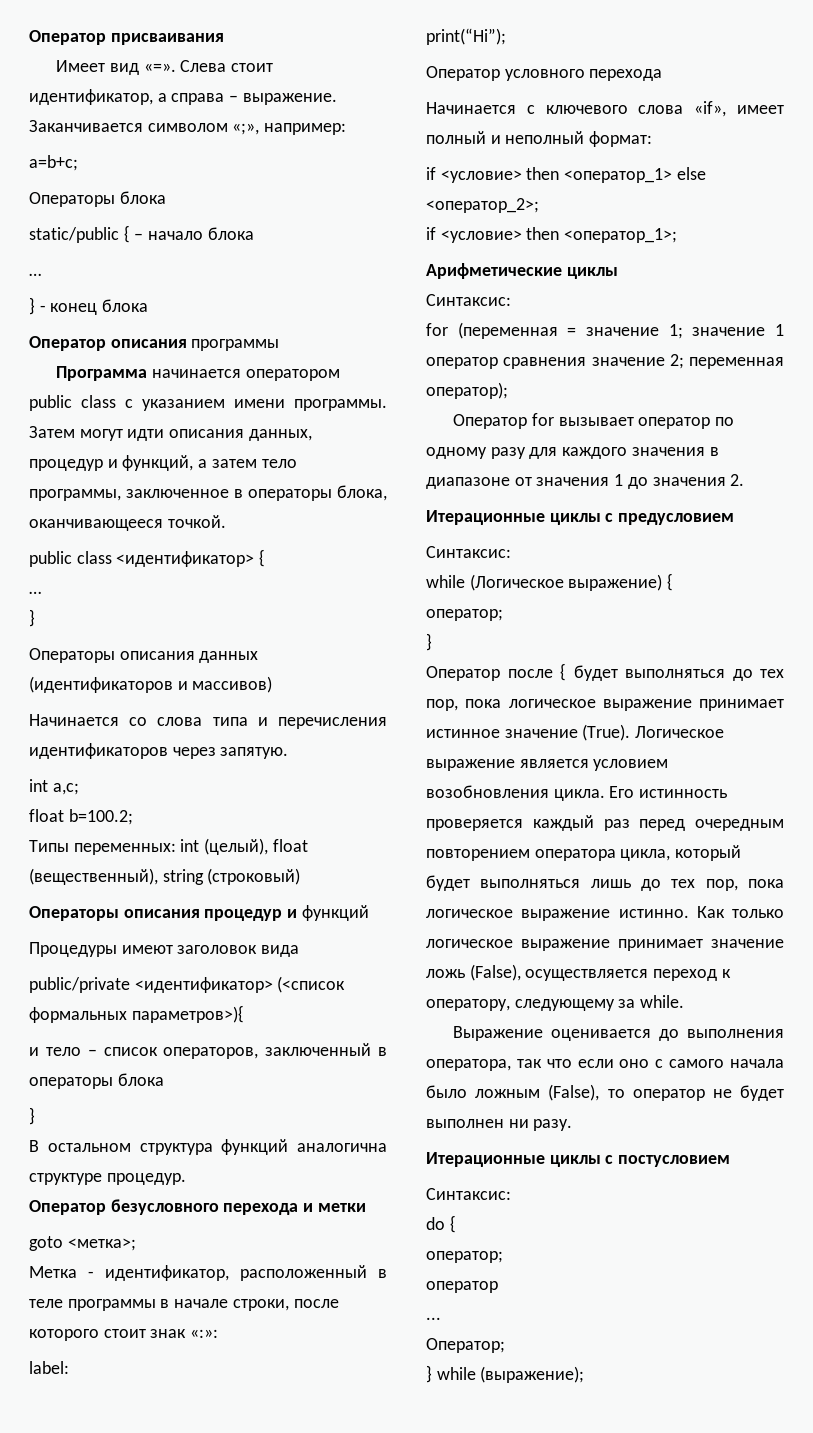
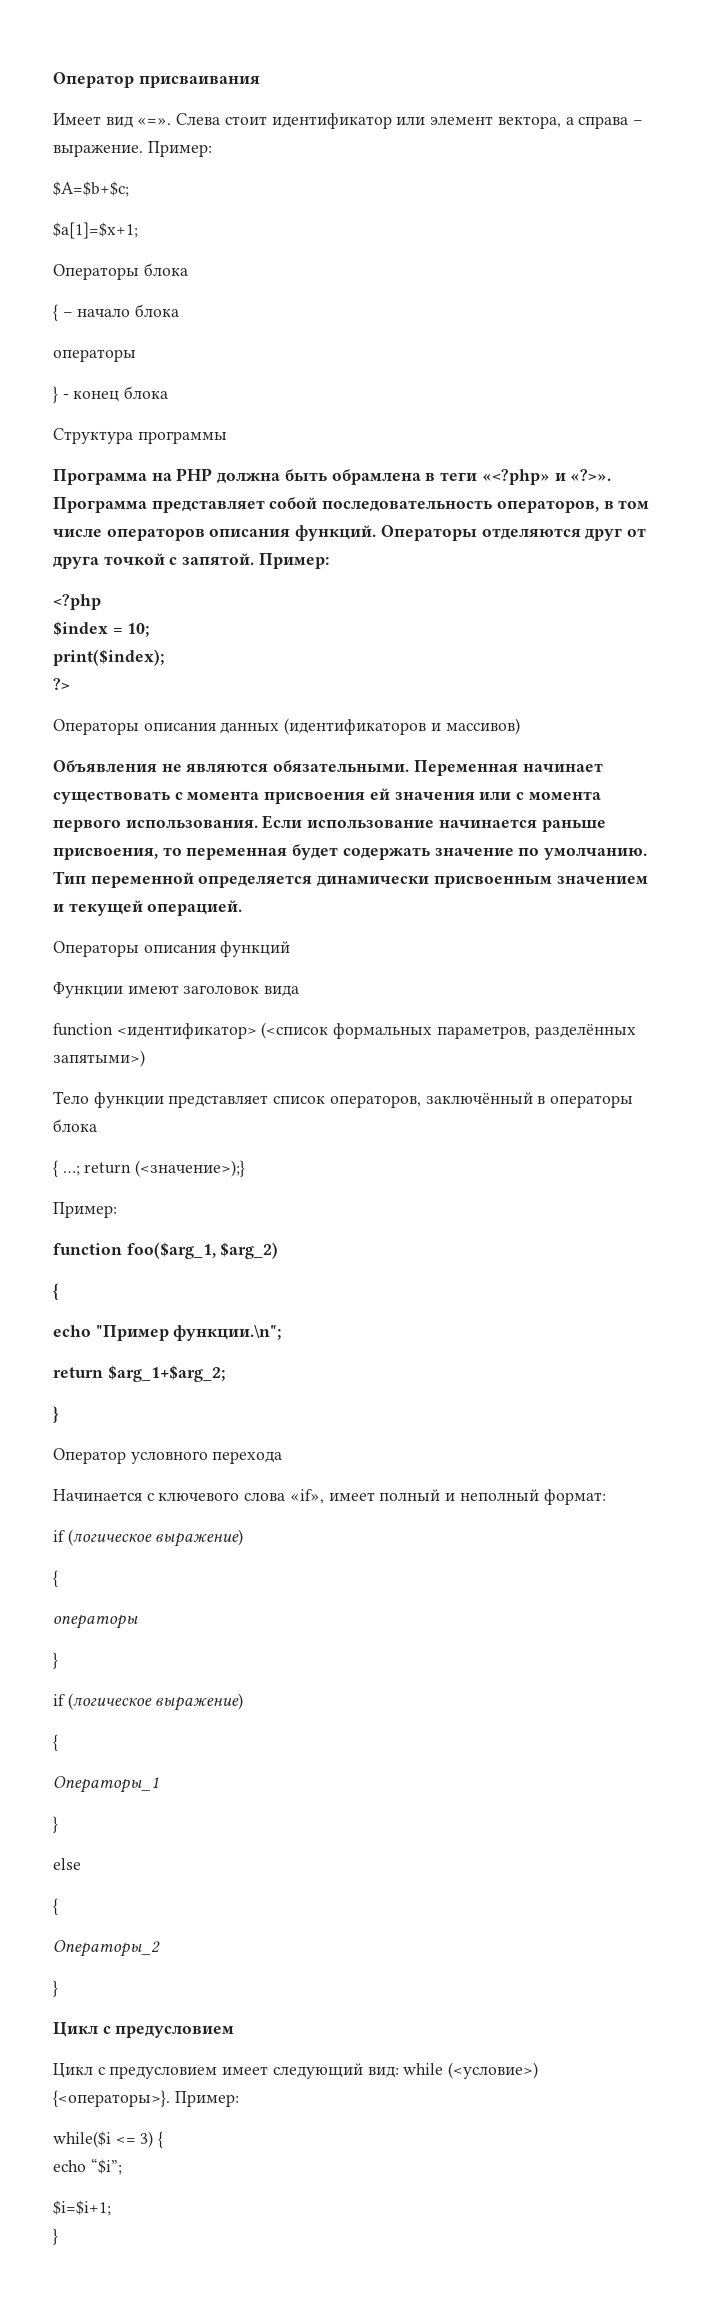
[29,89,337,105] [29,120,347,135] [29,155,78,171] идентификатор, а справа – выражение. Заканчивается символом «;», например: // a=b+с; -> [271,113,643,129] [53,141,212,157] [53,181,129,197] [53,222,138,239] идентификатор или элемент вектора, а справа – выражение. Пример: // $A=$b+$c; // $a[1]=$x+1;
[29,227,119,243] static/public -> (188, 269) none
[29,273,41,276] … -> [53,349,136,362] операторы
[29,336,187,351] Оператор описания -> [53,428,133,444] Структура
[151,369,340,381] [29,395,387,411] [29,426,312,441] [29,455,297,471] [29,485,387,501] [29,515,226,531] [29,549,266,567] [29,591,41,594] [29,609,35,627] начинается оператором public class с указанием имени программы. Затем могут идти описания данных, процедур и функций, а затем тело программы, заключенное в операторы блока, оканчивающееся точкой. // public class <идентификатор> { // … // } -> [151,468,612,485] [53,497,650,513] [53,525,647,541] [53,553,329,569] [53,594,101,610] [53,621,150,637] [53,649,164,666] [53,678,70,690] на PHP должна быть обрамлена в теги «<?php» и «?>». Программа представляет собой последовательность операторов, в том числе операторов описания функций. Операторы отделяются друг от друга точкой с запятой. Пример: // <?php // $index = 10; // print($index); // ?>
[29,714,387,729] [29,743,289,759] [29,779,79,795] [29,809,133,825] [29,838,308,855] [29,868,301,885] [29,906,298,921] Начинается со слова типа и перечисления идентификаторов через запятую. // int a,c; // float b=100.2; // Типы переменных: int (целый), float (вещественный), string (строковый) // Операторы описания процедур и -> [53,760,603,776] [53,788,601,804] [53,815,606,832] [53,844,648,860] [53,871,648,888] [53,900,243,916] [53,941,216,957] Объявления не являются обязательными. Переменная начинает существовать с момента присвоения ей значения или с момента первого использования. Если использование начинается раньше присвоения, то переменная будет содержать значение по умолчанию. Тип переменной определяется динамически присвоенным значением и текущей операцией. // Операторы описания
[29,942,117,957] Процедуры -> [53,982,123,998] Функции
[29,977,130,993] public/private -> [53,1023,113,1036] function
[131,1005,244,1023] [29,1047,97,1056] параметров>){ // и тело – -> [436,1024,636,1039] [53,1050,145,1067] [53,1091,269,1108] параметров, разделённых запятыми>) // Тело функции представляет
[265,1043,372,1056] заключенный -> [425,1092,533,1104] заключённый
[29,1107,35,1125] [29,1139,387,1155] [29,1173,186,1185] [29,1199,366,1215] [29,1236,136,1251] [29,1265,387,1281] [29,1299,339,1311] [29,1329,219,1341] [29,1361,69,1374] [426,28,506,45] } // В остальном структура функций аналогична структуре процедур. // Оператор безусловного перехода и метки // goto <метка>; // Метка - идентификатор, расположенный в теле программы в начале строки, после которого стоит знак «:»: // label: // print(“Hi”); -> [53,1160,246,1177] [53,1202,117,1218] [53,1242,279,1259] [53,1283,59,1300] [53,1325,282,1341] [53,1365,225,1382] [53,1406,59,1423] { …; return (<значение>);} // Пример: // function foo($arg_1, $arg_2) // { // echo "Пример функции.\n"; // return $arg_1+$arg_2; // }
[440,167,706,183] [426,198,539,213] [426,227,678,243] [426,263,618,279] [426,294,511,306] [426,322,785,339] [426,354,784,369] [426,382,508,399] [453,413,735,429] [426,447,719,459] [426,474,745,489] [426,510,735,525] [426,546,511,558] [426,573,674,591] [426,609,503,621] [426,633,432,651] [426,663,784,681] [426,699,784,711] [426,724,725,741] [426,759,669,771] [426,785,728,801] [426,815,784,831] [426,845,742,861] [426,875,784,891] [426,906,784,921] [426,939,784,951] [426,964,731,981] [426,995,685,1011] [453,1026,784,1041] [426,1059,784,1071] [426,1084,784,1101] [426,1119,573,1131] [426,1152,731,1167] [426,1188,511,1200] [426,1215,456,1233] [426,1251,503,1263] [426,1281,498,1293] [426,1317,441,1320] [426,1338,505,1353] [426,1365,585,1383] <условие> then <оператор_1> else <оператор_2>; // if <условие> then <оператор_1>; // Арифметические циклы // Синтаксис: // for (переменная = значение 1; значение 1 оператор сравнения значение 2; переменная оператор); // Оператор for вызывает оператор по одному разу для каждого значения в диапазоне от значения 1 до значения 2. // Итерационные циклы с предусловием // Синтаксис: // while (Логическое выражение) { // оператор; // } // Оператор после { будет выполняться до тех пор, пока логическое выражение принимает истинное значение (True). Логическое выражение является условием возобновления цикла. Его истинность проверяется каждый раз перед очередным повторением оператора цикла, который будет выполняться лишь до тех пор, пока логическое выражение истинно. Как только логическое выражение принимает значение ложь (False), осуществляется переход к оператору, следующему за while. // Выражение оценивается до выполнения оператора, так что если оно с самого начала было ложным (False), то оператор не будет выполнен ни разу. // Итерационные циклы с постусловием // Синтаксис: // do { // оператор; // оператор // ... // Оператор; // } while (выражение); -> [67,1529,244,1547] [53,1570,58,1587] [53,1615,138,1629] [53,1652,58,1669] [53,1693,244,1711] [53,1734,58,1751] [53,1776,159,1793] [53,1816,58,1833] [53,1858,81,1870] [53,1898,58,1915] [53,1940,160,1957] [53,1980,58,1997] [53,2022,235,2038] [53,2062,539,2079] [53,2090,239,2107] [53,2131,164,2148] [53,2158,122,2175] [53,2200,111,2216] [53,2228,58,2245] (логическое выражение) // { // операторы // } // if (логическое выражение) // { // Операторы_1 // } // else // { // Операторы_2 // } // Цикл с предусловием // Цикл с предусловием имеет следующий вид: while (<условие>) {<операторы>}. Пример: // while($i <= 3) { // echo “$i”; // $i=$i+1; // }

